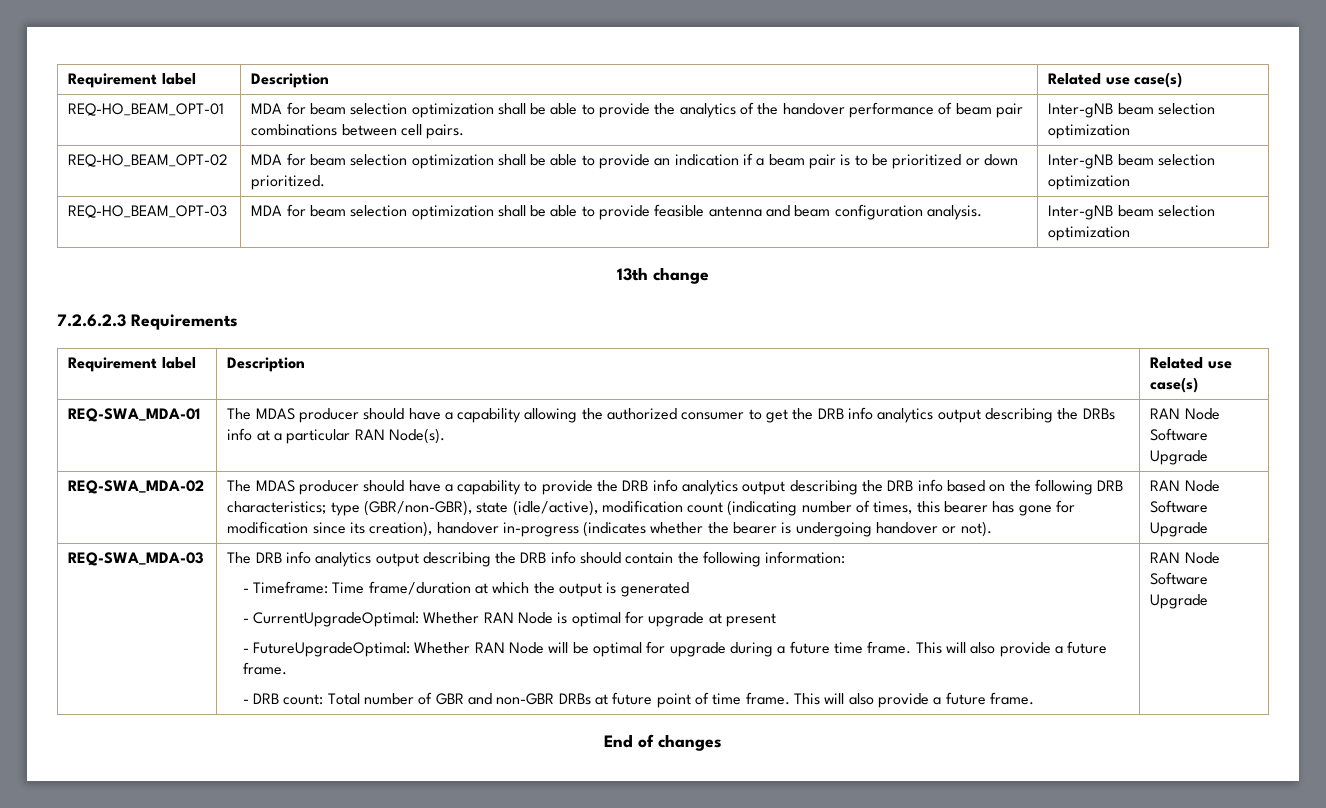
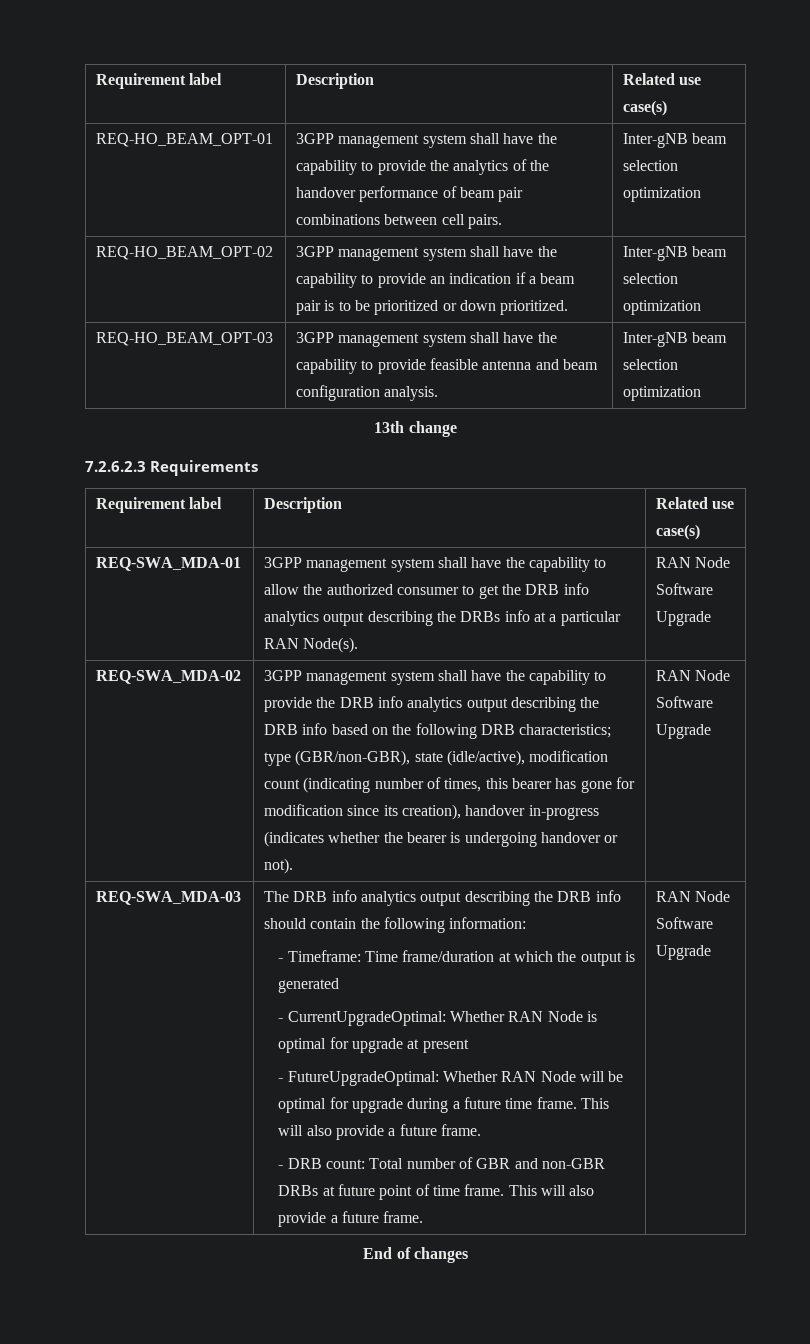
[251,102,578,118] MDA for beam selection optimization shall be able -> [296,133,557,148] [296,160,358,175] 3GPP management system shall have the capability
[251,153,578,169] MDA for beam selection optimization shall be able -> [296,246,557,261] [296,273,358,288] 3GPP management system shall have the capability
[251,204,578,220] MDA for beam selection optimization shall be able -> [296,332,557,347] [296,359,358,374] 3GPP management system shall have the capability
[227,408,578,423] The MDAS producer should have a capability allowing -> [264,557,607,572] [264,584,300,595] 3GPP management system shall have the capability to allow
[227,480,453,495] The MDAS producer should have a -> [264,670,525,685] 3GPP management system shall have the

